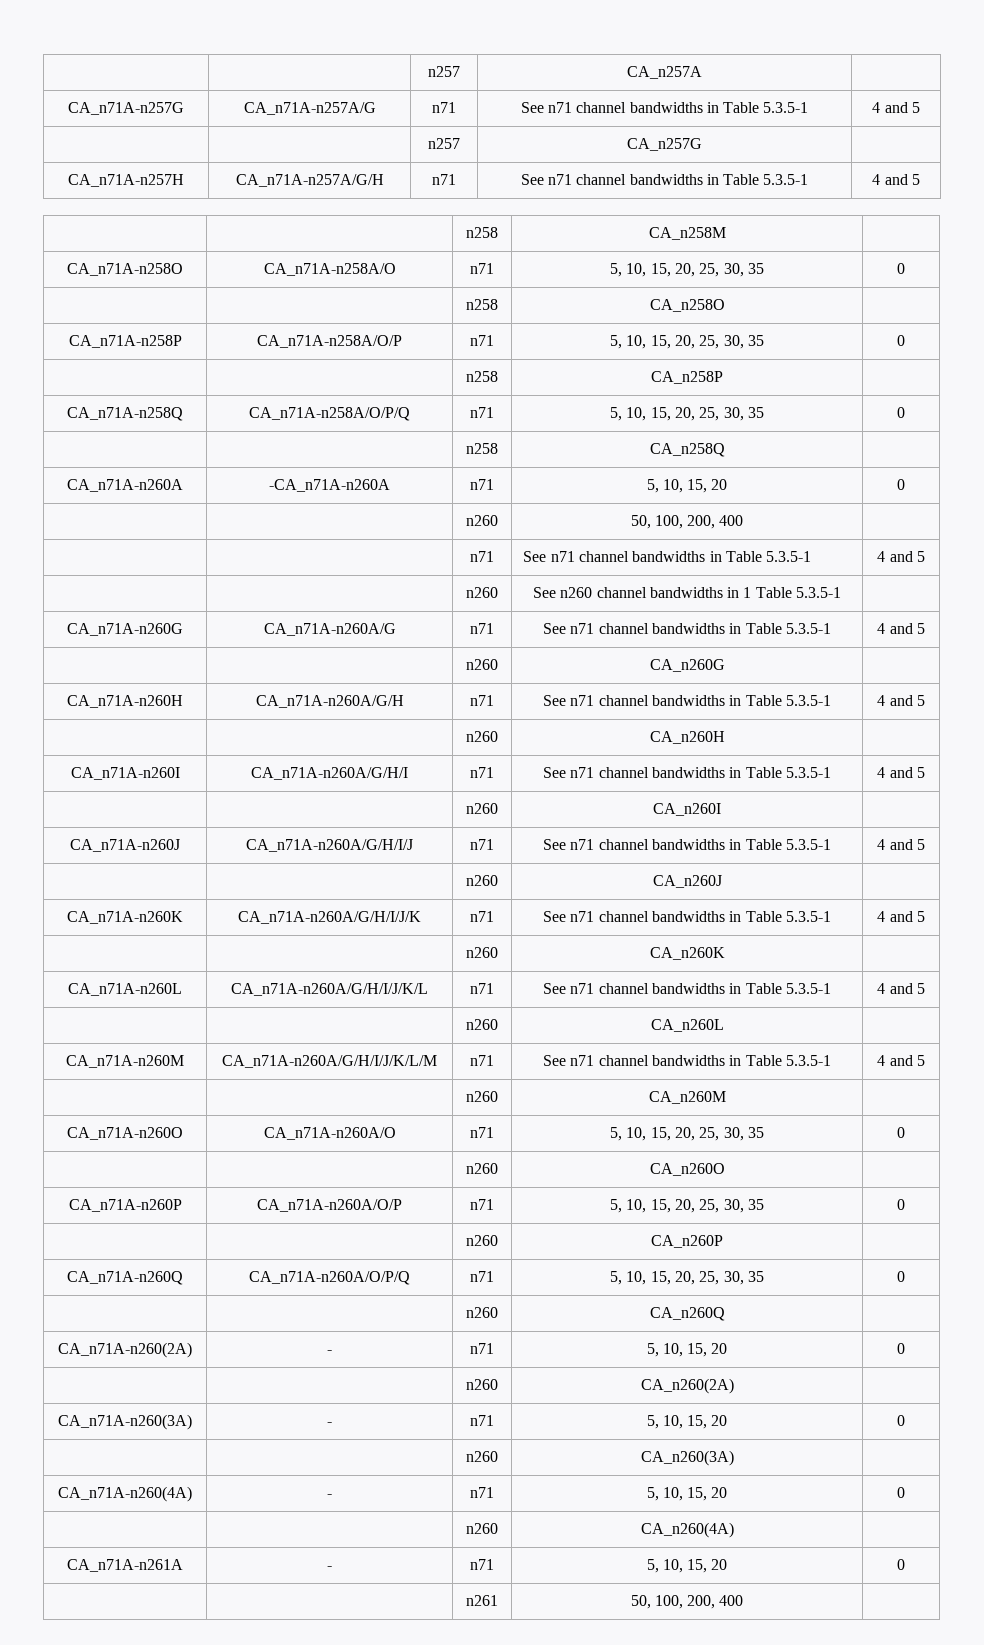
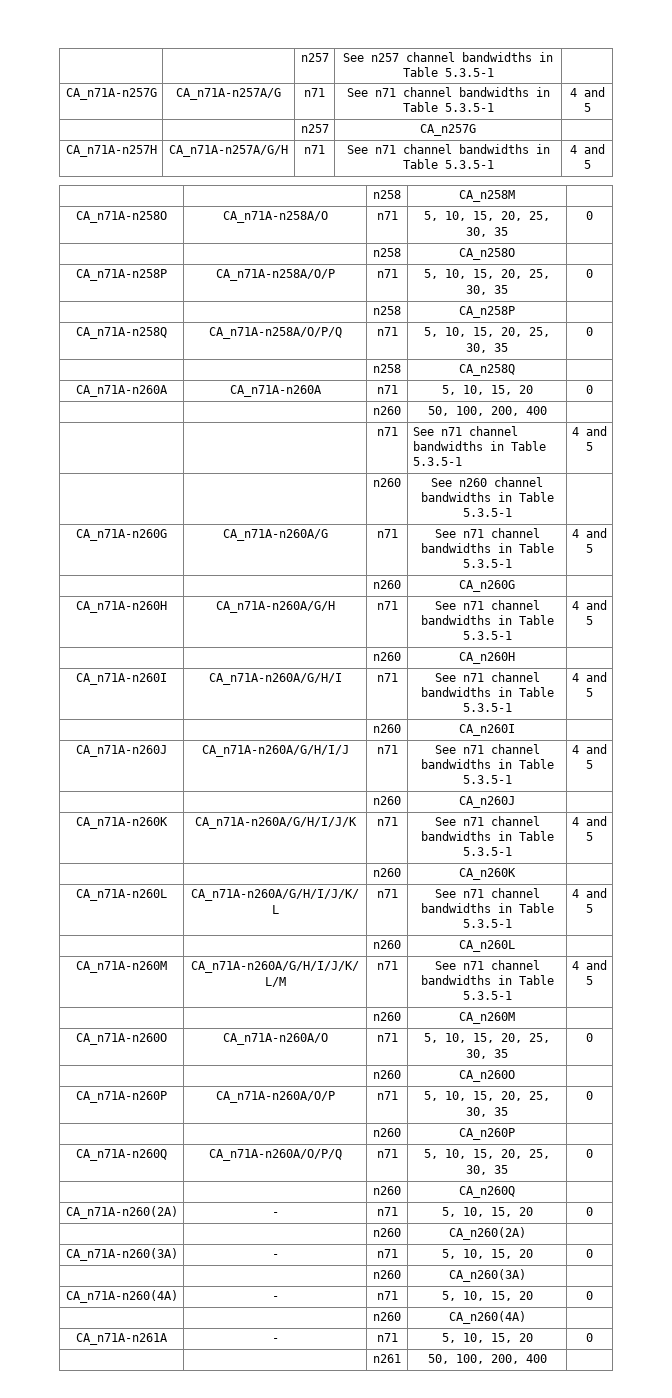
[428,66,460,77] [627,66,702,79] | | n257 | CA_n257A -> [300,53,329,62] [343,52,553,62] [402,67,494,77] | | n257 | See n257 channel bandwidths in Table 5.3.5-1
[269,479,390,492] -CA_n71A-n260A -> [229,385,322,397] CA_n71A-n260A
[743,587,752,598] 1 -> (512, 497) none

